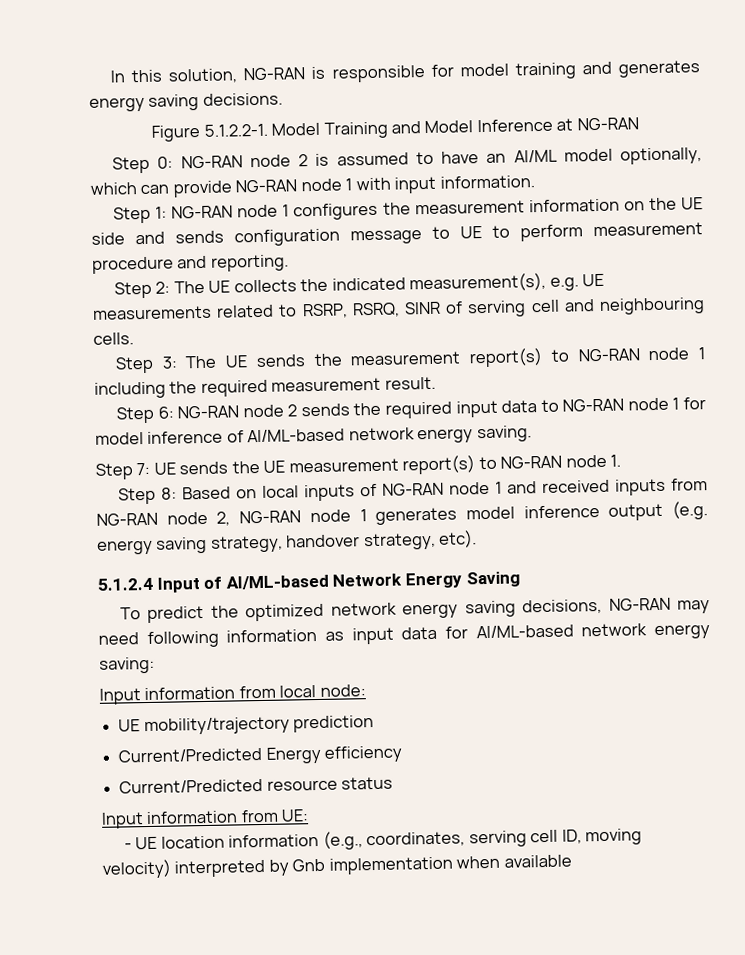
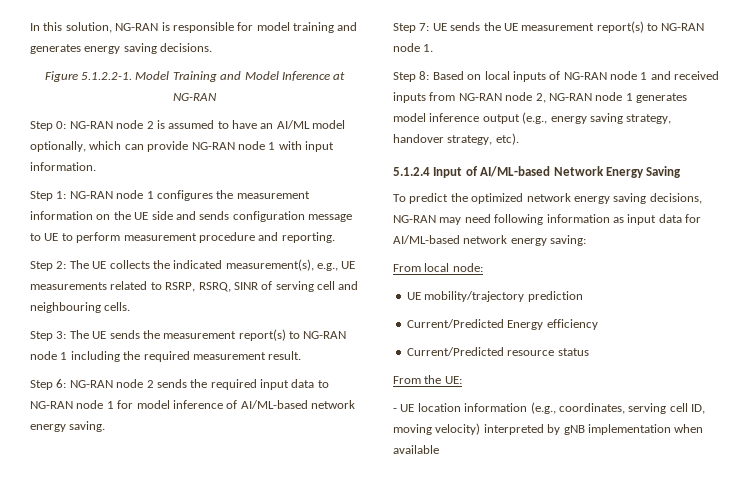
[549,277,579,291] e.g. -> [317,263,338,271] e.g.,
[672,501,709,520] (e.g. -> [522,112,548,124] (e.g.,
[99,685,276,705] Input information from -> [393,264,421,272] From
[101,809,279,829] Input information from -> [393,375,442,384] From the
[292,858,326,872] Gnb -> [563,425,585,435] gNB

